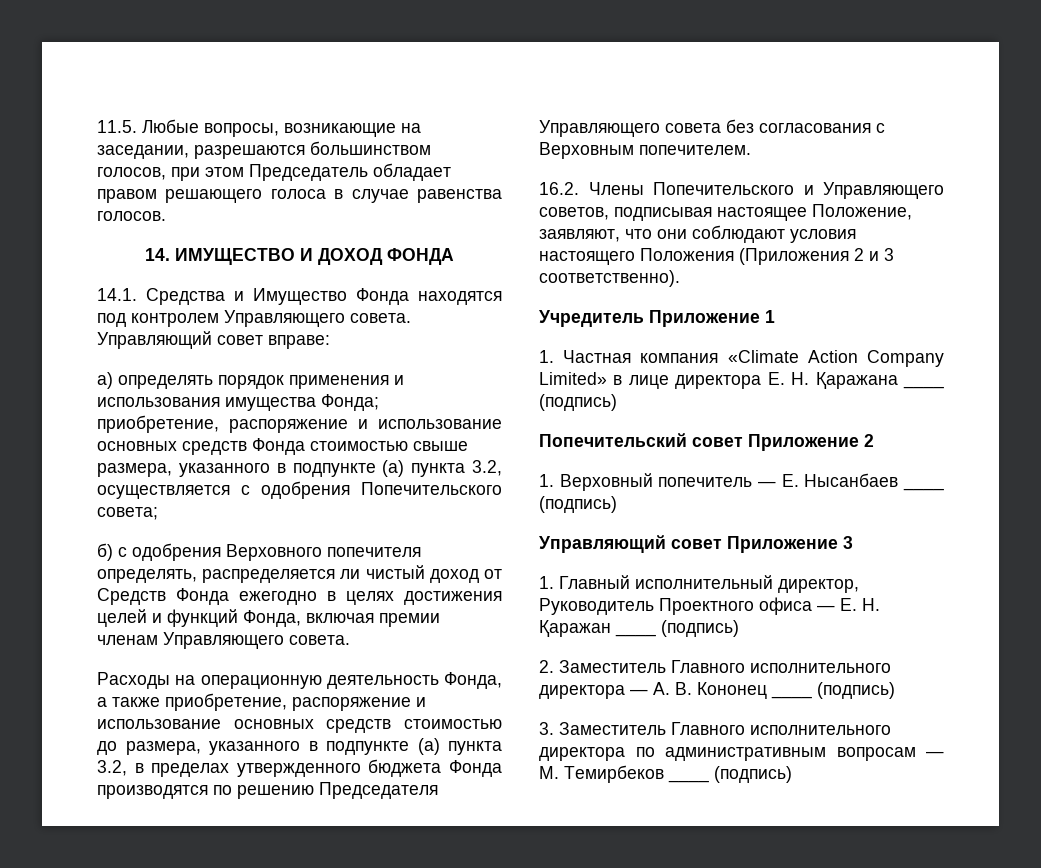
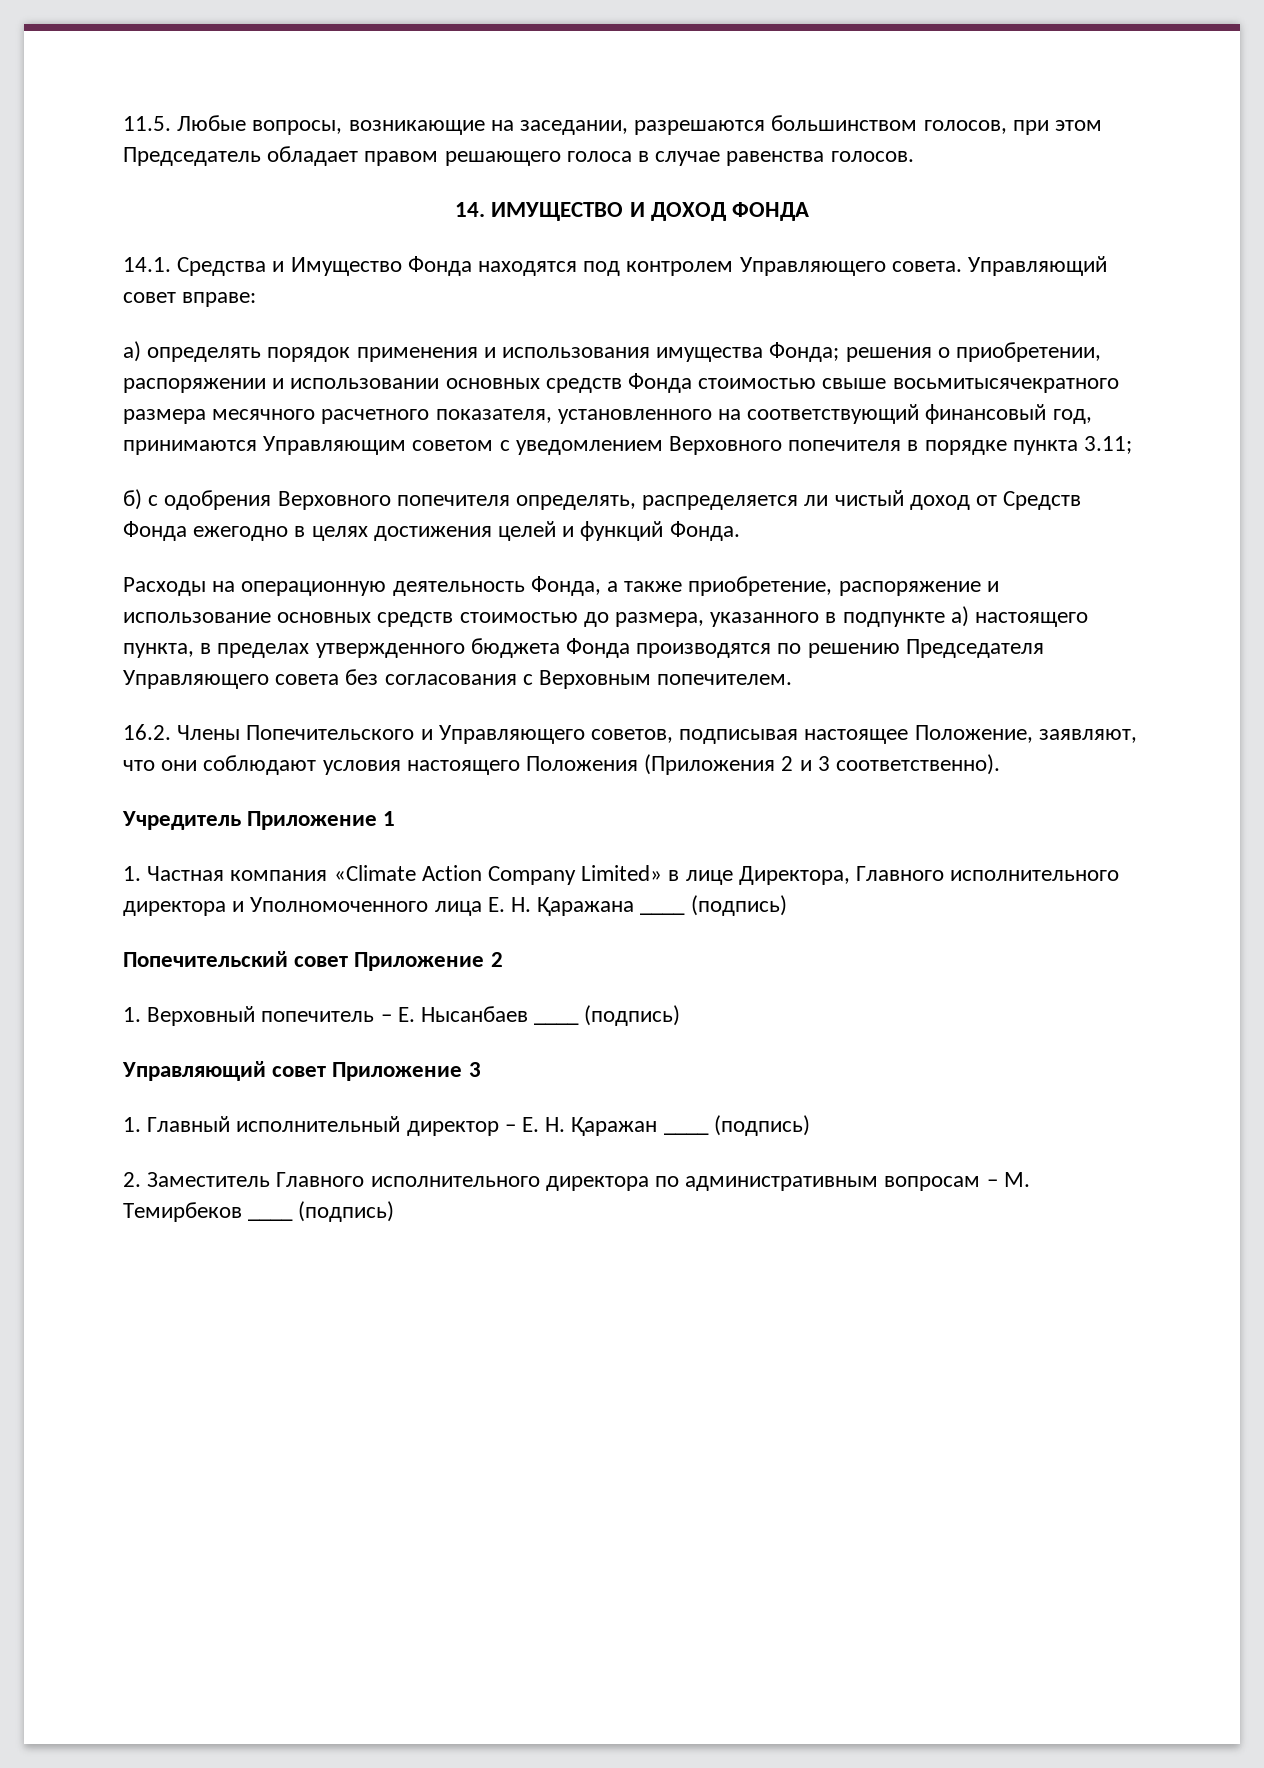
[97,415,502,433] приобретение, распоряжение и использование -> [845,342,1102,362] [123,378,440,393] решения о приобретении, распоряжении и использовании
[97,460,502,477] [97,481,502,499] [97,507,158,520] размера, указанного в подпункте (а) пункта 3.2, осуществляется с одобрения Попечительского совета; -> [892,378,1119,393] [123,404,1092,424] [123,436,1133,455] восьмитысячекратного размера месячного расчетного показателя, установленного на соответствующий финансовый год, принимаются Управляющим советом с уведомлением Верховного попечителя в порядке пункта 3.11;
[243,610,440,627] [97,632,350,649] Фонда, включая премии членам Управляющего совета. -> [669,521,740,541] Фонда.
[417,738,502,755] [97,760,127,776] (а) пункта 3.2, -> [950,606,1089,627] [123,643,194,658] а) настоящего пункта,
[675,375,762,389] директора -> [738,866,1120,885] [123,897,482,916] Директора, Главного исполнительного директора и Уполномоченного лица
[758,481,776,487] — -> [380,1014,392,1022] –
[778,579,859,593] [539,597,835,615] директор, Руководитель Проектного офиса — -> [406,1121,516,1136] директор –
[630,682,895,699] [539,722,891,735] [539,747,625,761] — А. В. Кононец ____ (подпись) // 3. Заместитель Главного исполнительного директора -> (649, 1183) none
[926,751,944,757] — -> [986,1179,998,1187] –

